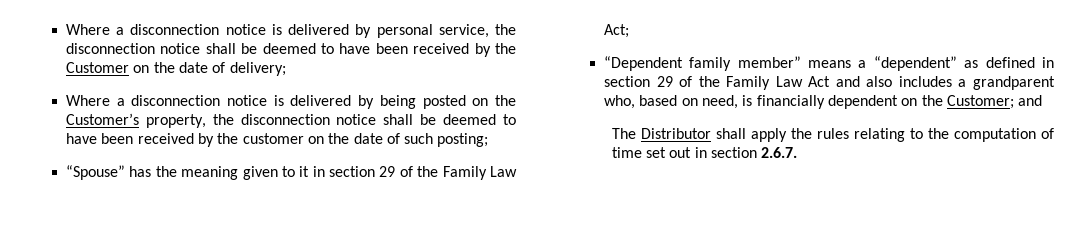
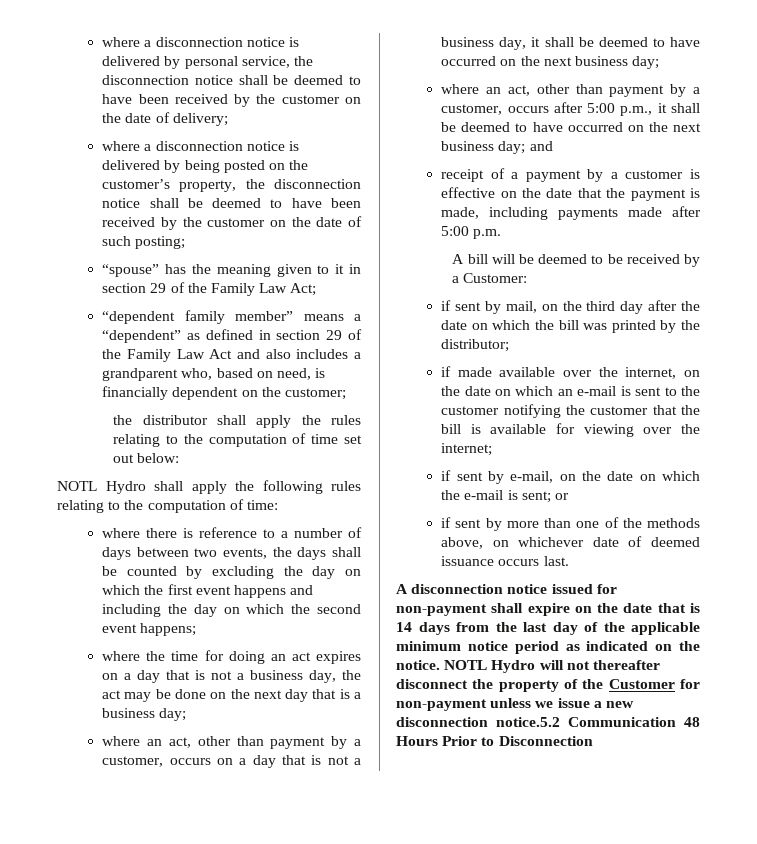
[65,24,110,35] Where -> [102,37,141,47] where
[65,62,129,73] Customer -> [281,95,340,104] customer
[65,95,110,106] Where -> [102,141,141,151] where
[65,113,139,125] Customer’s -> [102,179,171,189] customer’s
[65,165,125,180] “Spouse” -> [102,264,160,277] “spouse”
[603,56,683,71] “Dependent -> [102,311,176,324] “dependent
[946,95,1043,109] [611,128,711,139] Customer; and // The Distributor -> [284,388,346,400] [113,415,208,425] customer; // the distributor
[694,147,798,158] in section 2.6.7. -> [137,453,180,463] [57,480,361,494] [57,499,278,513] [102,527,362,538] [102,547,361,560] [102,566,361,579] [102,584,314,598] [102,604,361,617] [102,623,197,636] [102,650,361,664] [102,670,362,683] [102,689,362,702] [102,708,187,721] [102,736,361,749] [102,755,361,768] [441,37,700,50] [441,56,660,69] [441,84,700,97] [441,102,700,116] [441,122,701,132] [441,141,553,154] [441,168,700,182] [441,187,700,201] [441,206,701,220] [441,226,502,239] [452,254,700,267] [452,273,528,283] [441,300,700,314] [441,320,700,333] [441,339,510,352] [441,366,700,379] [441,386,700,396] [441,404,700,418] [441,423,700,437] [441,443,493,456] [441,470,700,484] [441,490,569,503] [441,517,700,531] [441,536,700,549] [441,556,569,566] [396,584,617,594] [396,603,700,616] [396,622,700,635] [396,641,700,654] [396,660,660,673] [396,679,700,692] [396,698,634,711] [396,717,700,727] [396,736,593,746] below: // NOTL Hydro shall apply the following rules relating to the computation of time: // where there is reference to a number of days between two events, the days shall be counted by excluding the day on which the first event happens and including the day on which the second event happens; // where the time for doing an act expires on a day that is not a business day, the act may be done on the next day that is a business day; // where an act, other than payment by a customer, occurs on a day that is not a business day, it shall be deemed to have occurred on the next business day; // where an act, other than payment by a customer, occurs after 5:00 p.m., it shall be deemed to have occurred on the next business day; and // receipt of a payment by a customer is effective on the date that the payment is made, including payments made after 5:00 p.m. // A bill will be deemed to be received by a Customer: // if sent by mail, on the third day after the date on which the bill was printed by the distributor; // if made available over the internet, on the date on which an e-mail is sent to the customer notifying the customer that the bill is available for viewing over the internet; // if sent by e-mail, on the date on which the e-mail is sent; or // if sent by more than one of the methods above, on whichever date of deemed issuance occurs last. // A disconnection notice issued for non-payment shall expire on the date that is 14 days from the last day of the applicable minimum notice period as indicated on the notice. NOTL Hydro will not thereafter disconnect the property of the Customer for non-payment unless we issue a new disconnection notice.5.2 Communication 48 Hours Prior to Disconnection

